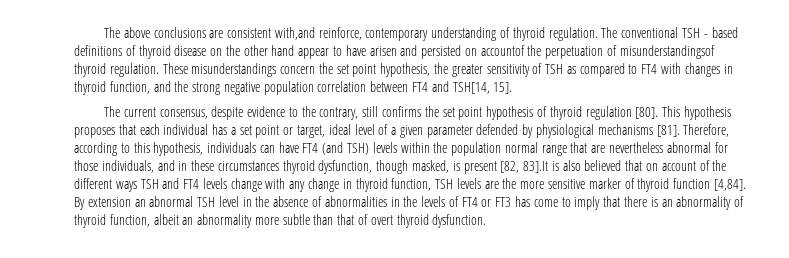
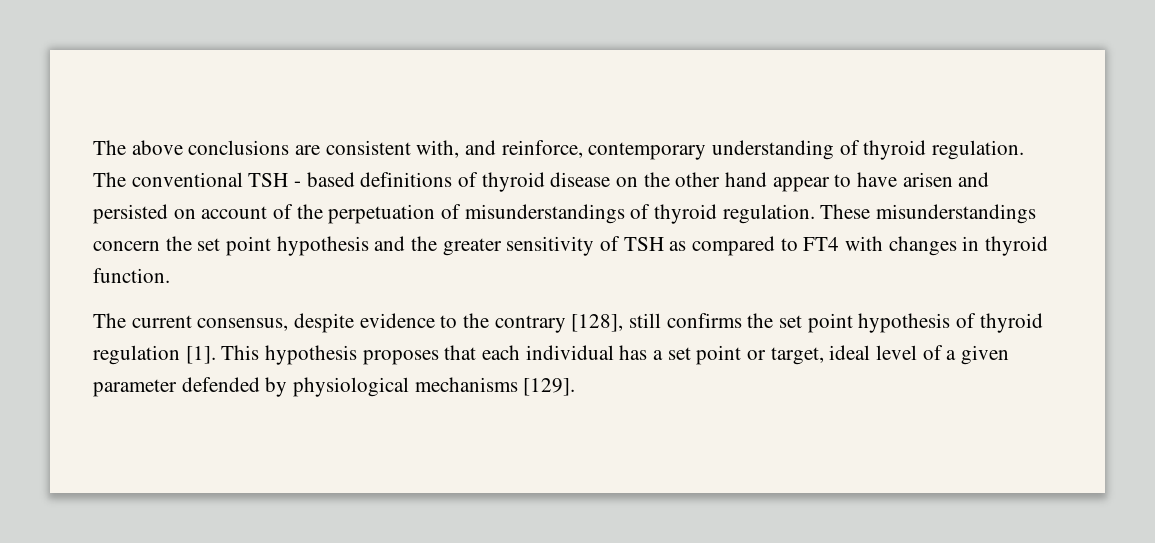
[274,27,315,40] with,and -> [416,140,497,158] with, and
[480,45,525,56] accountof -> [201,204,294,219] account of
[619,45,715,59] misunderstandingsof -> [464,204,651,224] misunderstandings of
[380,63,431,77] hypothesis, -> [276,236,406,256] hypothesis and
[109,81,513,95] function, and the strong negative population correlation between FT4 and TSH[14, 15]. -> [93,268,170,283] function.
[319,107,359,120] contrary, -> [494,314,624,333] contrary [128],
[635,107,659,119] [80]. -> [185,346,216,364] [1].
[656,124,730,137] [74,142,728,156] [74,160,727,174] [74,178,746,192] [74,196,745,210] [74,214,487,228] [81]. Therefore, according to this hypothesis, individuals can have FT4 (and TSH) levels within the population normal range that are nevertheless abnormal for those individuals, and in these circumstances thyroid dysfunction, though masked, is present [82, 83].It is also believed that on account of the different ways TSH and FT4 levels change with any change in thyroid function, TSH levels are the more sensitive marker of thyroid function [4,84]. By extension an abnormal TSH level in the absence of abnormalities in the levels of FT4 or FT3 has come to imply that there is an abnormality of thyroid function, albeit an abnormality more subtle than that of overt thyroid dysfunction. -> [523,378,576,396] [129].

